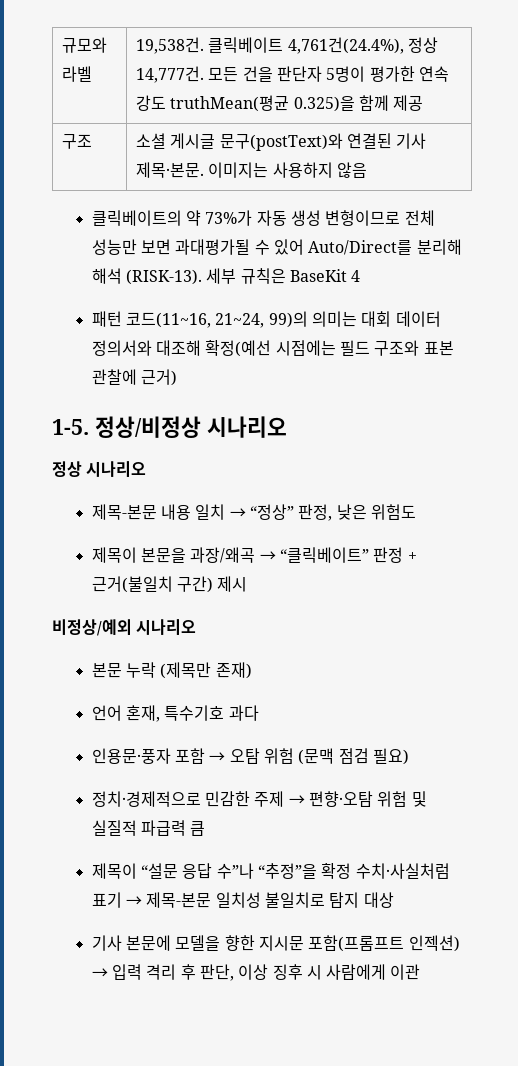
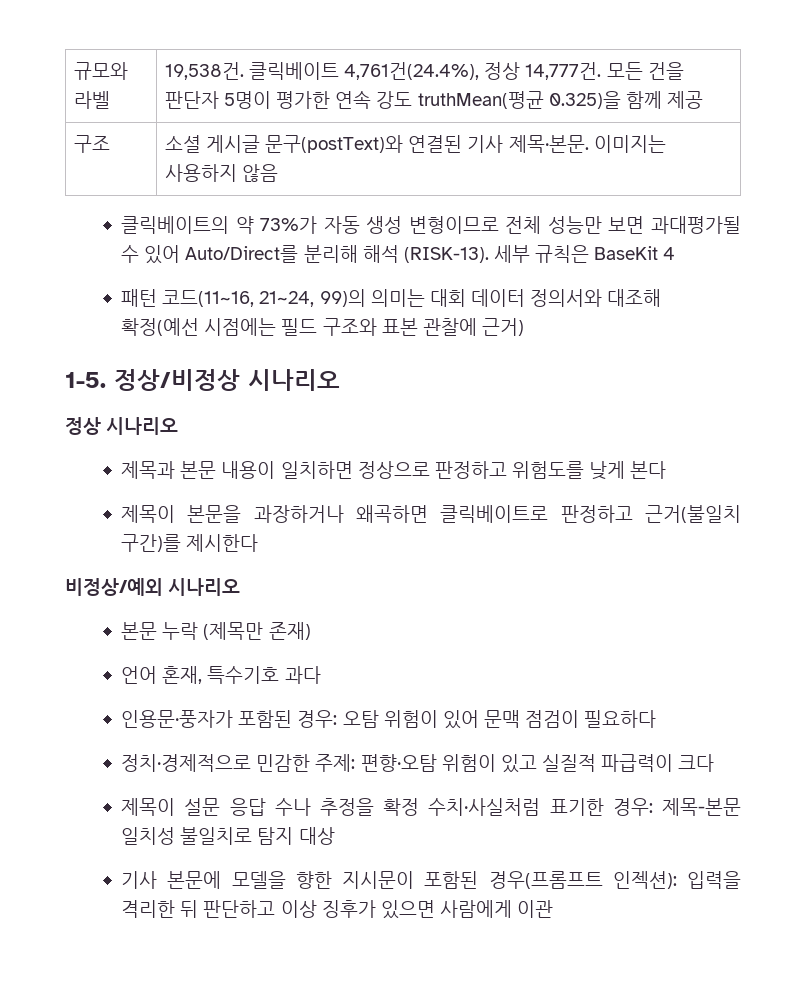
[91,504,416,521] [91,547,417,563] [91,576,248,593] 제목-본문 내용 일치 → “정상” 판정, 낮은 위험도 // 제목이 본문을 과장/왜곡 → “클릭베이트” 판정 + 근거(불일치 구간) 제시 -> [121,461,667,480] [121,505,741,523] [121,534,259,552] 제목과 본문 내용이 일치하면 정상으로 판정하고 위험도를 낮게 본다 // 제목이 본문을 과장하거나 왜곡하면 클릭베이트로 판정하고 근거(불일치 구간)를 제시한다
[91,748,409,765] [91,791,427,807] [91,820,206,836] [91,863,450,879] [91,892,142,908] 인용문·풍자 포함 → 오탐 위험 (문맥 점검 필요) // 정치·경제적으로 민감한 주제 → 편향·오탐 위험 및 실질적 파급력 큼 // 제목이 “설문 응답 수”나 “추정”을 확정 수치·사실처럼 표기 → -> [121,710,657,729] [121,754,715,773] [121,798,653,816] 인용문·풍자가 포함된 경우: 오탐 위험이 있어 문맥 점검이 필요하다 // 정치·경제적으로 민감한 주제: 편향·오탐 위험이 있고 실질적 파급력이 크다 // 제목이 설문 응답 수나 추정을 확정 수치·사실처럼 표기한 경우:
[258,935,460,952] [91,964,322,981] 지시문 포함(프롬프트 인젝션) → 입력 격리 후 판단, 이상 징후 시 -> [342,871,741,889] [121,900,435,919] 지시문이 포함된 경우(프롬프트 인젝션): 입력을 격리한 뒤 판단하고 이상 징후가 있으면

